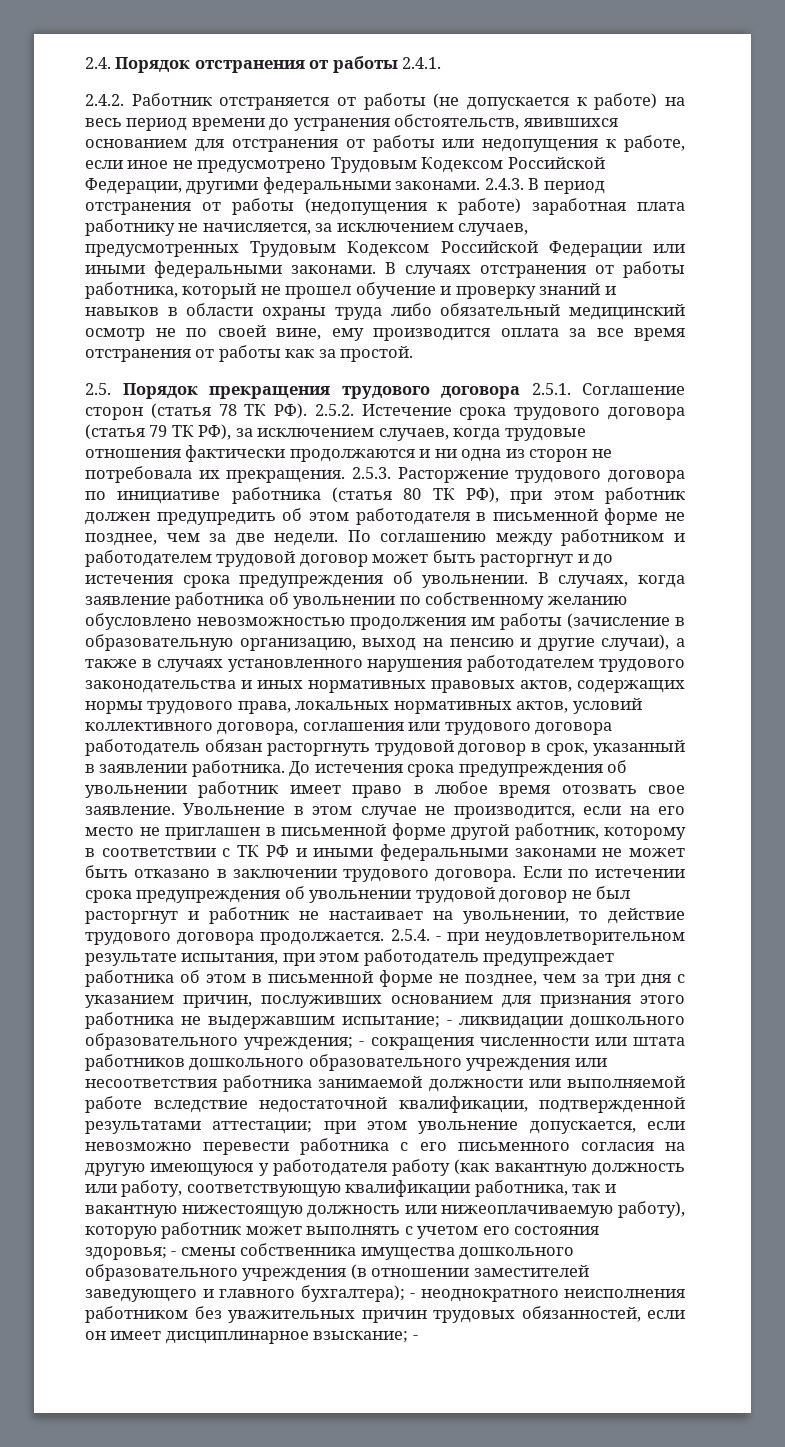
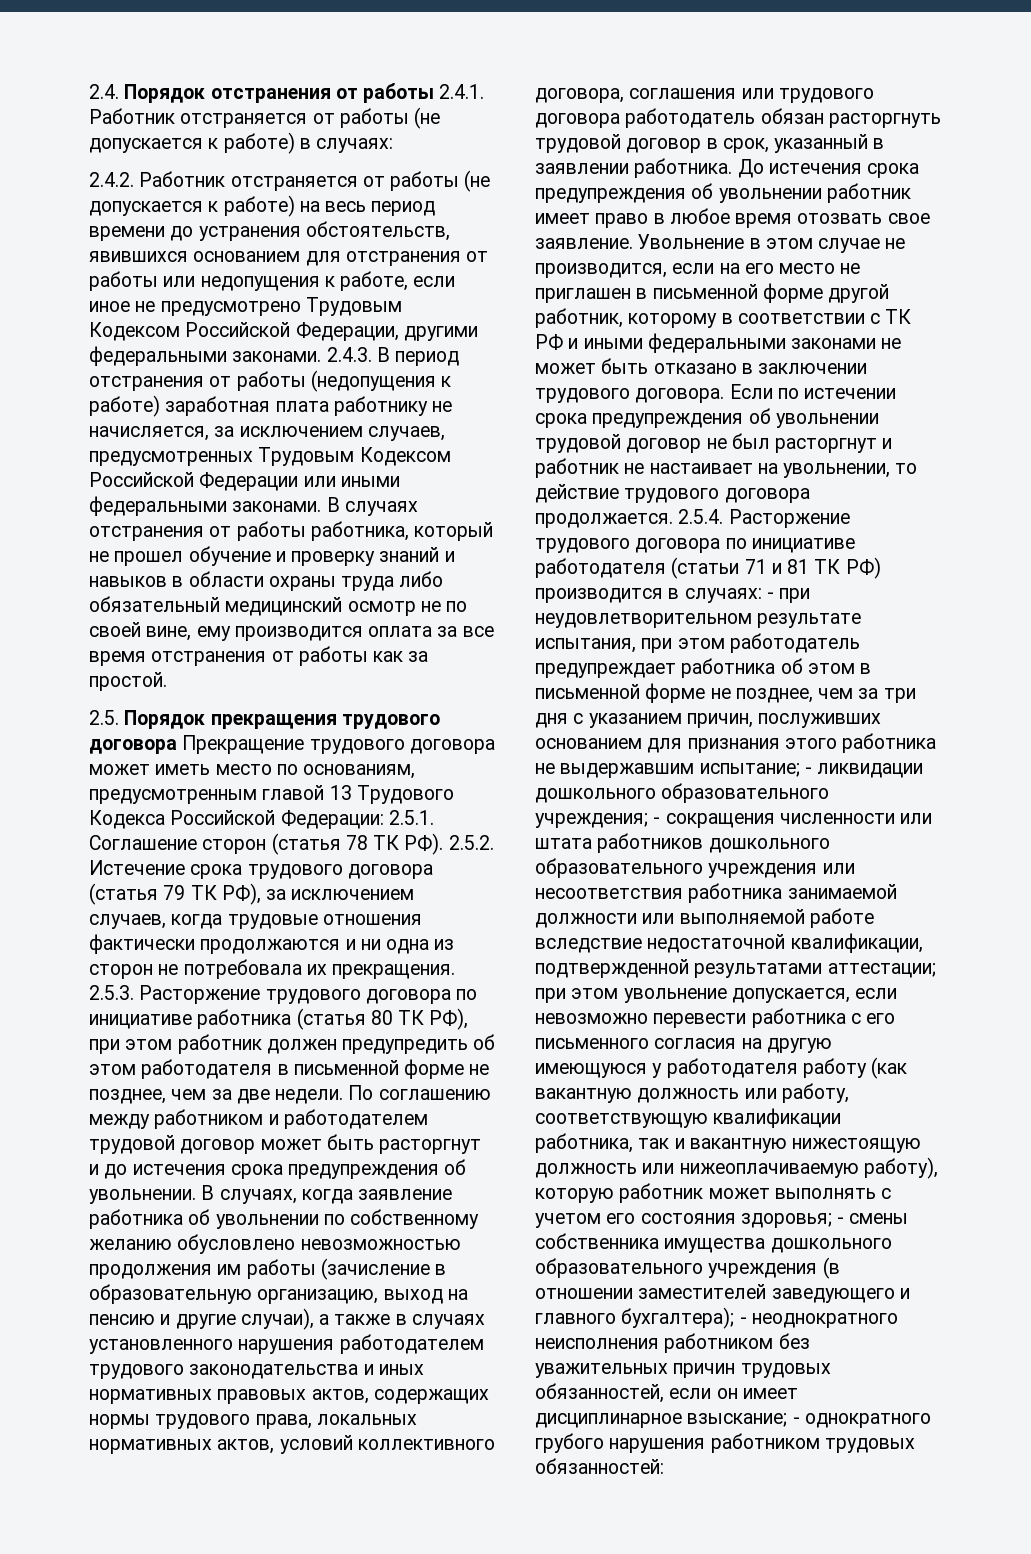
(442, 63) none -> [89,107,441,129] [89,132,394,154] Работник отстраняется от работы (не допускается к работе) в случаях:
(520, 392) none -> [182,735,495,754] [89,764,416,779] [89,785,454,804] [89,810,384,829] Прекращение трудового договора может иметь место по основаниям, предусмотренным главой 13 Трудового Кодекса Российской Федерации:
(430, 935) none -> [728,509,850,528] [535,538,855,553] [535,557,881,579] [535,588,762,603] Расторжение трудового договора по инициативе работодателя (статьи 71 и 81 ТК РФ) производится в случаях:
(418, 1337) none -> [804,1413,931,1428] [535,1433,915,1453] [535,1458,664,1474] однократного грубого нарушения работником трудовых обязанностей:

